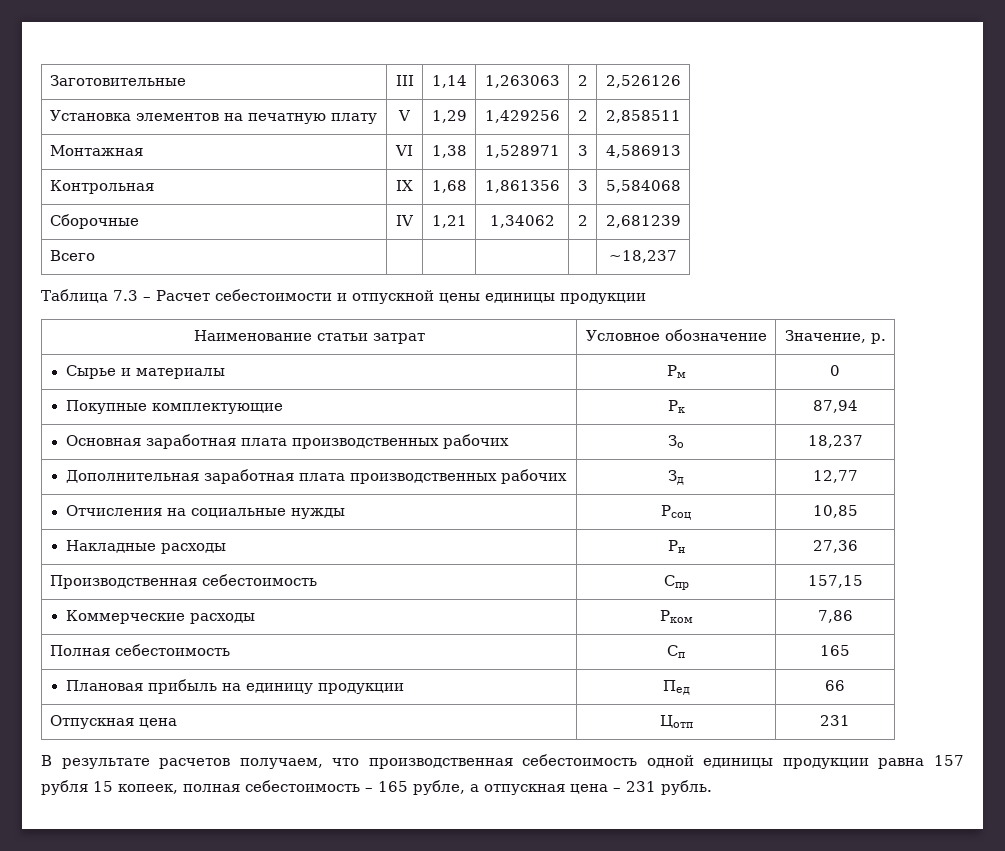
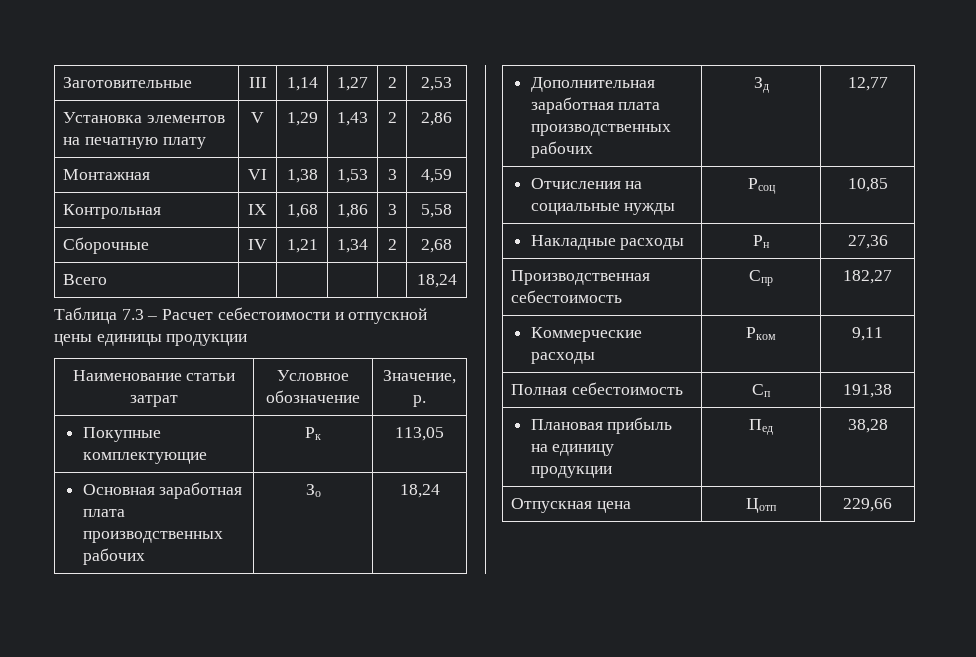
[484,75,560,88] [577,75,588,86] [605,75,681,88] 1,263063 | 2 | 2,526126 -> [337,77,368,91] [387,77,397,88] [421,77,452,91] 1,27 | 2 | 2,53
[484,110,560,123] [577,110,588,121] [605,110,681,123] 1,429256 | 2 | 2,858511 -> [337,112,368,126] [387,112,397,123] [421,112,452,126] 1,43 | 2 | 2,86
[484,145,560,158] [577,145,588,156] [605,145,681,158] 1,528971 | 3 | 4,586913 -> [337,169,368,183] [387,169,397,180] [421,169,452,183] 1,53 | 3 | 4,59
[484,180,560,193] [577,180,588,191] [605,180,681,193] 1,861356 | 3 | 5,584068 -> [337,204,368,218] [387,204,397,215] [421,204,452,218] 1,86 | 3 | 5,58
[489,215,555,228] [577,215,588,226] [605,215,681,228] 1,34062 | 2 | 2,681239 -> [337,239,368,253] [387,239,397,250] [421,239,452,253] 1,34 | 2 | 2,68
[609,250,677,263] ~18,237 -> [416,274,457,288] 18,24
[65,365,225,379] [666,365,686,378] [830,365,840,376] // Сырье и материалы | Pм | 0 -> (426, 401) none
[812,400,858,413] 87,94 -> [395,427,444,441] 113,05
[807,435,863,448] 18,237 -> [399,484,440,498] 18,24
[807,575,863,588] 157,15 -> [843,270,892,284] 182,27
[817,610,853,623] 7,86 -> [852,327,883,341] 9,11
[820,645,850,656] 165 -> [843,384,892,398] 191,38
[825,680,845,691] 66 -> [847,419,888,433] 38,28
[820,715,850,726] [41,754,964,769] [41,780,712,795] 231 // В результате расчетов получаем, что производственная себестоимость одной единицы продукции равна 157 рубля 15 копеек, полная себестоимость – 165 рубле, а отпускная цена – 231 рубль. -> [843,498,892,512] 229,66

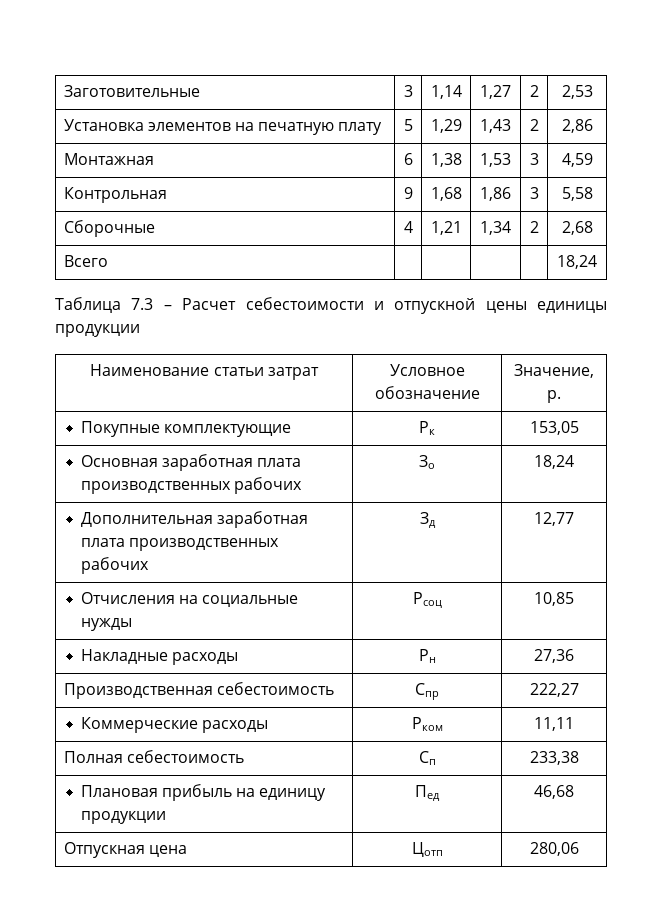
[248,77,267,88] III -> [403,85,413,97] 3
[251,112,264,123] V -> [403,119,413,131] 5
[248,169,267,180] VI -> [403,153,413,165] 6
[248,204,267,215] IX -> [403,187,413,199] 9
[248,239,267,250] IV -> [403,221,413,233] 4
[395,427,444,441] 113,05 -> [529,421,579,435] 153,05
[843,270,892,284] 182,27 -> [529,683,579,697] 222,27
[852,327,883,341] 9,11 -> [534,717,574,731] 11,11
[843,384,892,398] 191,38 -> [529,751,579,765] 233,38
[847,419,888,433] 38,28 -> [534,785,574,799] 46,68
[843,498,892,512] 229,66 -> [529,842,579,856] 280,06

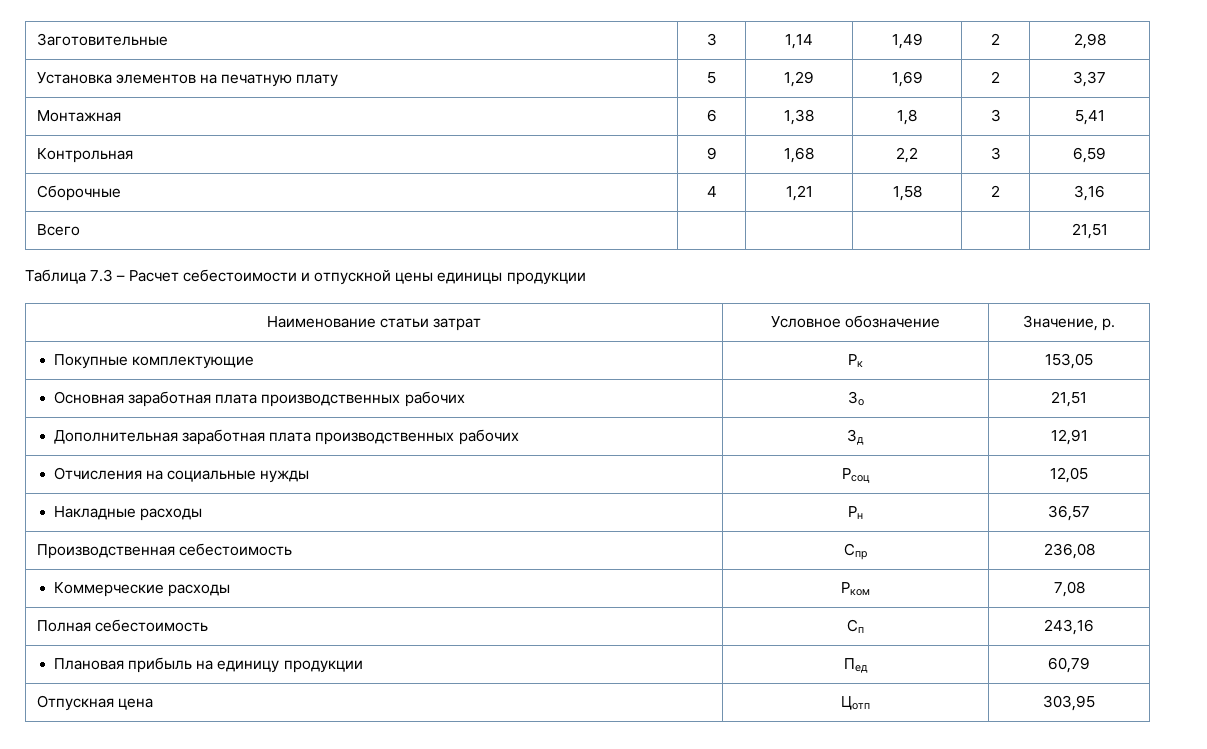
[480,85,511,99] [529,85,539,97] [561,85,593,99] 1,27 | 2 | 2,53 -> [891,33,923,49] [991,33,1000,45] [1073,33,1106,49] 1,49 | 2 | 2,98
[480,119,511,133] [529,119,539,131] [561,119,593,133] 1,43 | 2 | 2,86 -> [891,71,923,87] [991,71,1000,83] [1073,71,1106,87] 1,69 | 2 | 3,37
[480,153,511,167] [529,153,539,165] [561,153,593,167] 1,53 | 3 | 4,59 -> [897,109,917,125] [990,109,1001,122] [1074,110,1105,125] 1,8 | 3 | 5,41
[480,187,511,201] [529,187,539,199] [561,187,593,201] 1,86 | 3 | 5,58 -> [896,147,918,163] [990,147,1001,160] [1073,147,1106,163] 2,2 | 3 | 6,59
[480,221,511,235] [529,221,539,233] [561,221,593,235] 1,34 | 2 | 2,68 -> [892,185,922,201] [991,185,1000,197] [1074,185,1105,201] 1,58 | 2 | 3,16
[557,255,597,269] 18,24 -> [1071,223,1108,239] 21,51
[534,455,574,469] 18,24 -> [1051,391,1087,407] 21,51
[534,512,574,526] 12,77 -> [1050,429,1088,445] 12,91
[534,592,574,606] 10,85 -> [1050,467,1088,483] 12,05
[534,649,574,663] 27,36 -> [1048,505,1090,521] 36,57
[529,683,579,697] 222,27 -> [1043,543,1095,559] 236,08
[534,717,574,731] 11,11 -> [1053,581,1085,597] 7,08
[529,751,579,765] 233,38 -> [1044,619,1094,635] 243,16
[534,785,574,799] 46,68 -> [1048,657,1090,673] 60,79
[529,842,579,856] 280,06 -> [1043,695,1095,711] 303,95

